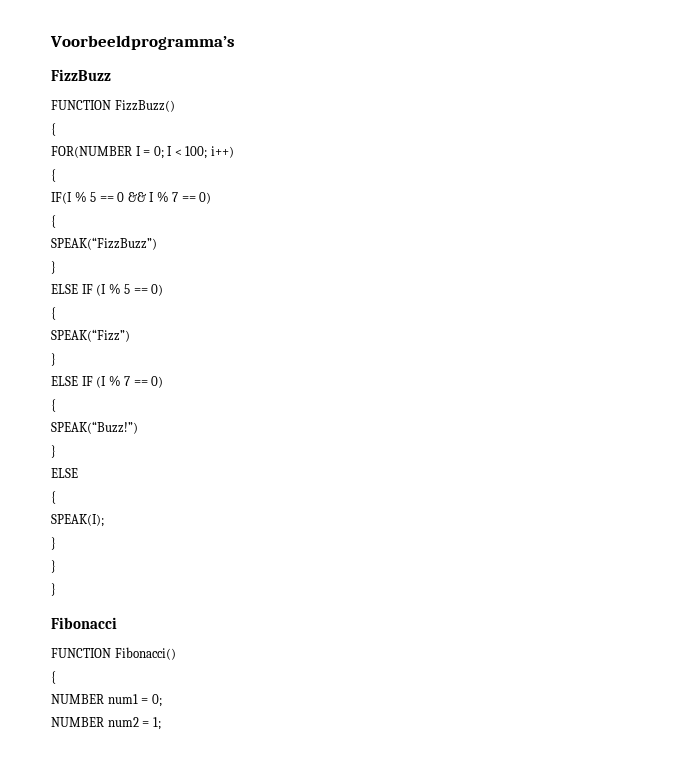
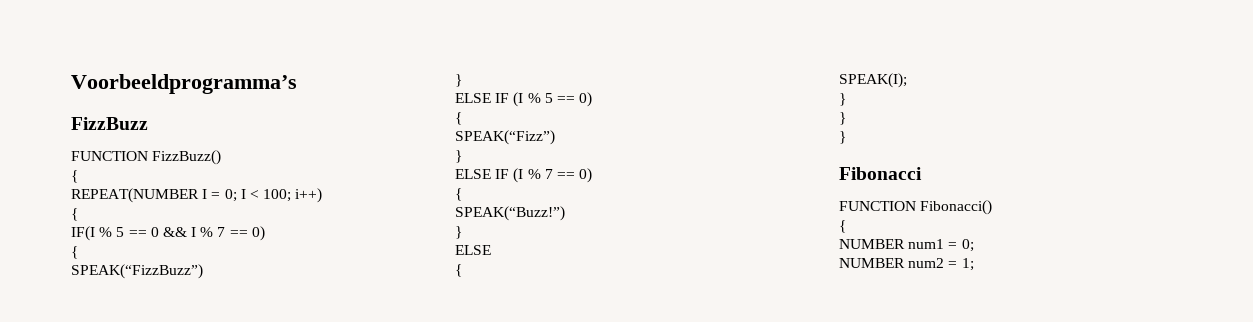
[51,146,132,158] FOR(NUMBER -> [71,188,199,203] REPEAT(NUMBER

